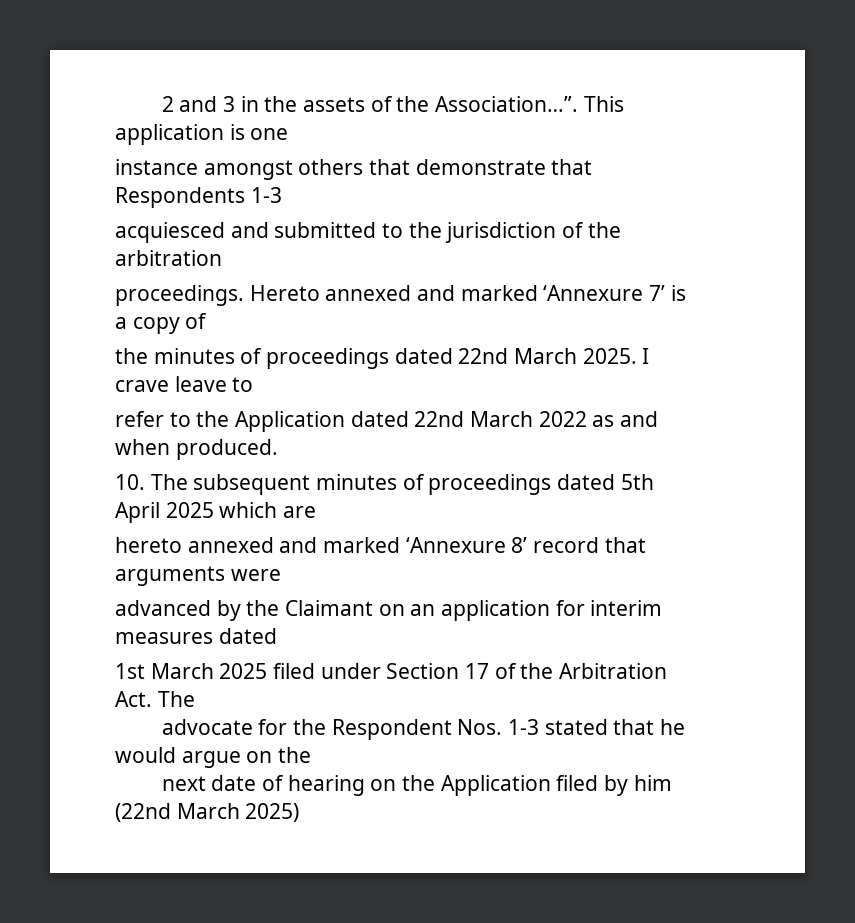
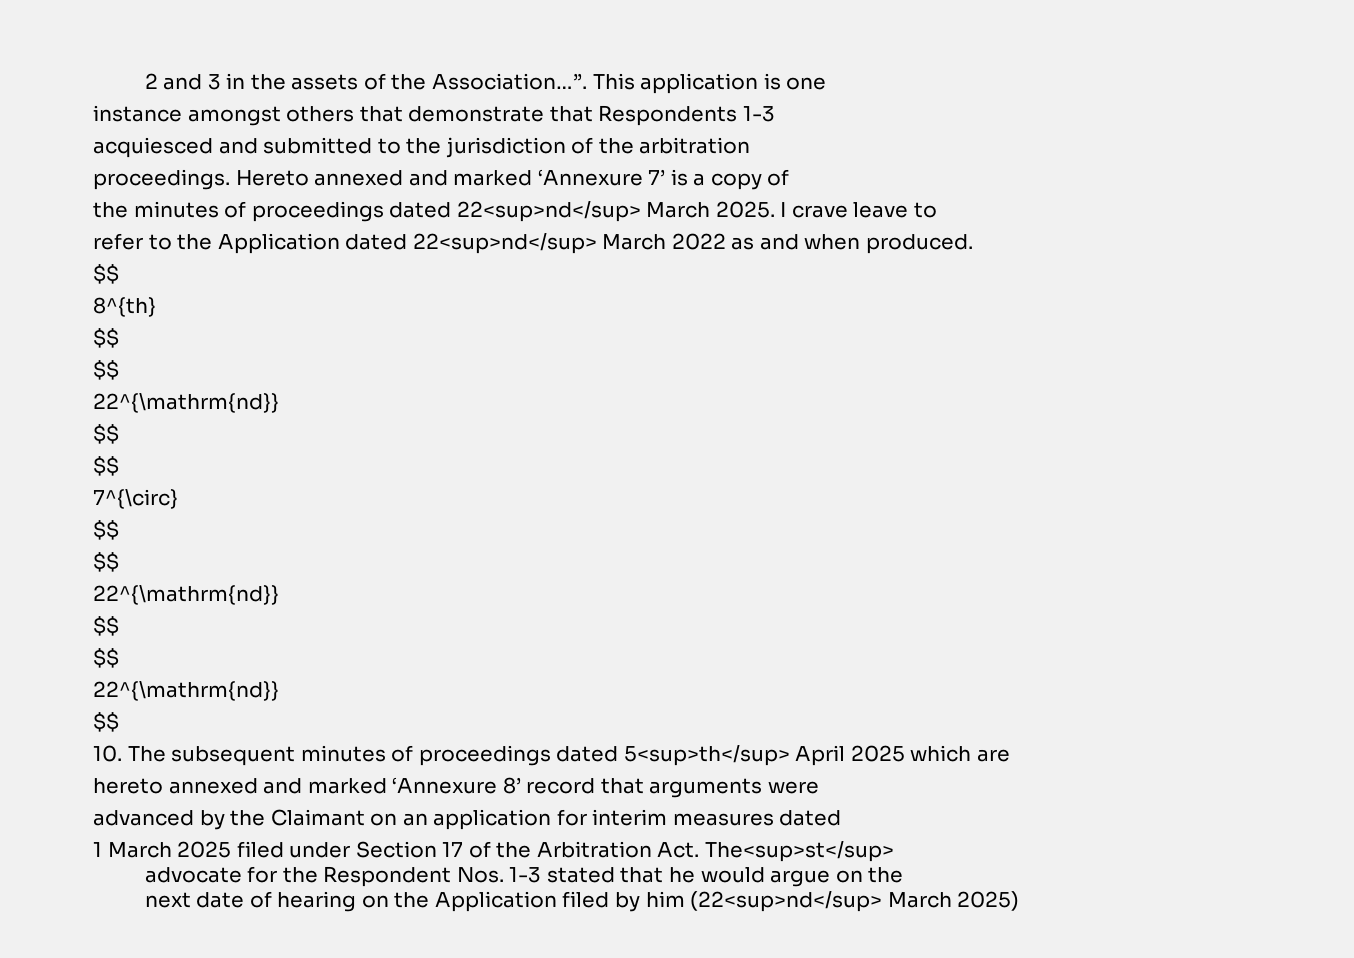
[458,348,509,364] 22nd -> [456,201,641,222] 22<sup>nd</sup>
[414,411,465,427] 22nd -> [412,233,597,254] 22<sup>nd</sup>
(278, 449) none -> [93,264,119,284] [93,297,156,317] [93,328,119,348] [93,360,119,380] [93,393,279,413] [93,424,119,444] [93,456,119,476] [93,489,178,509] [93,520,119,540] [93,552,119,572] [93,585,279,605] [93,616,119,636] [93,648,119,668] [93,681,279,701] [93,712,119,732] // $$ // 8^{th} // $$ // $$ // 22^{\mathrm{nd}} // $$ // $$ // 7^{\circ} // $$ // $$ // 22^{\mathrm{nd}} // $$ // $$ // 22^{\mathrm{nd}} // $$
[620,474,654,490] 5th -> [623,745,790,766] 5<sup>th</sup>
[115,663,145,679] 1st -> [93,842,102,857] 1
[157,691,195,707] The -> [704,841,894,862] The<sup>st</sup>
[115,803,171,822] (22nd -> [690,891,883,912] (22<sup>nd</sup>

